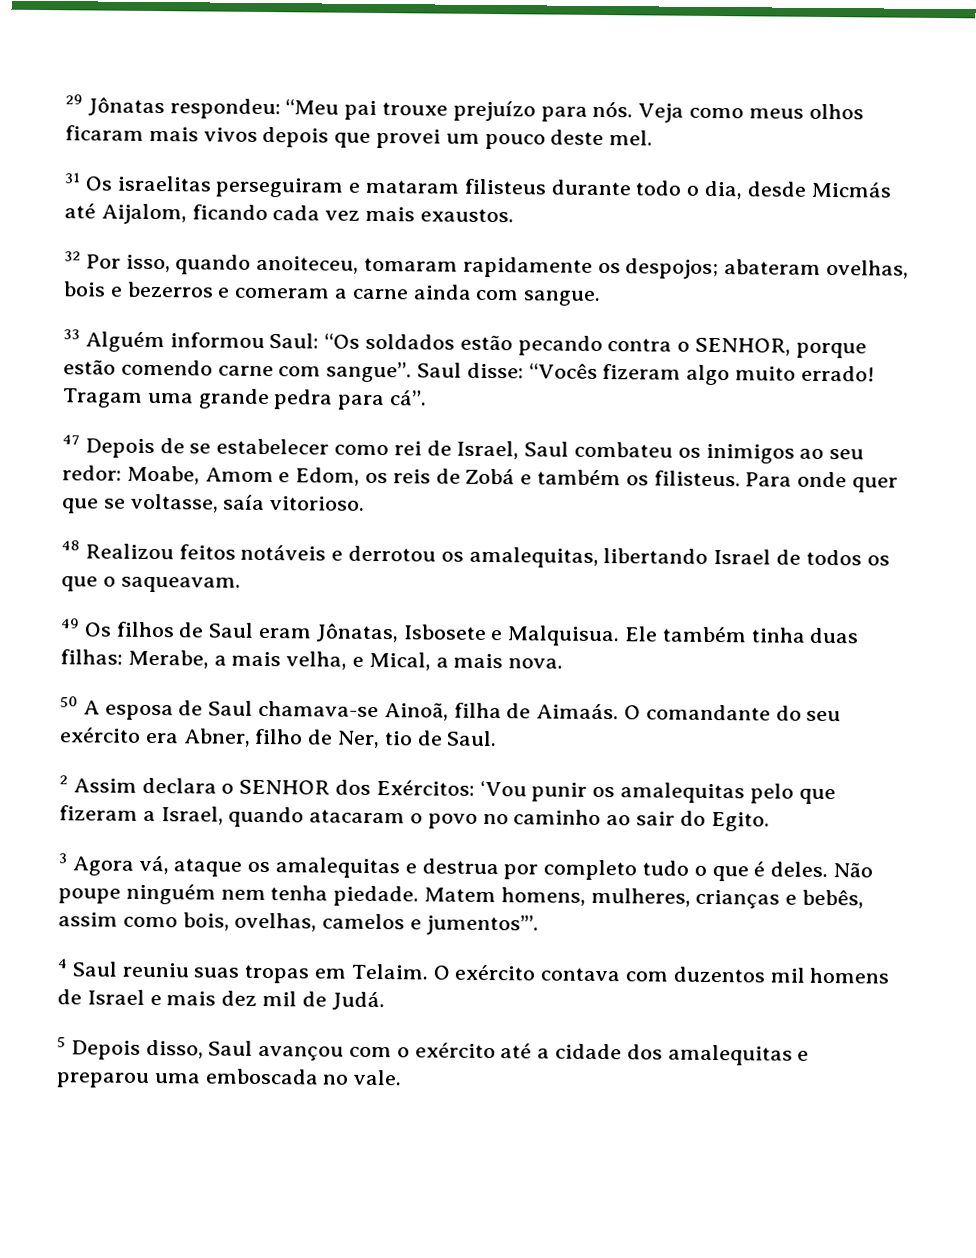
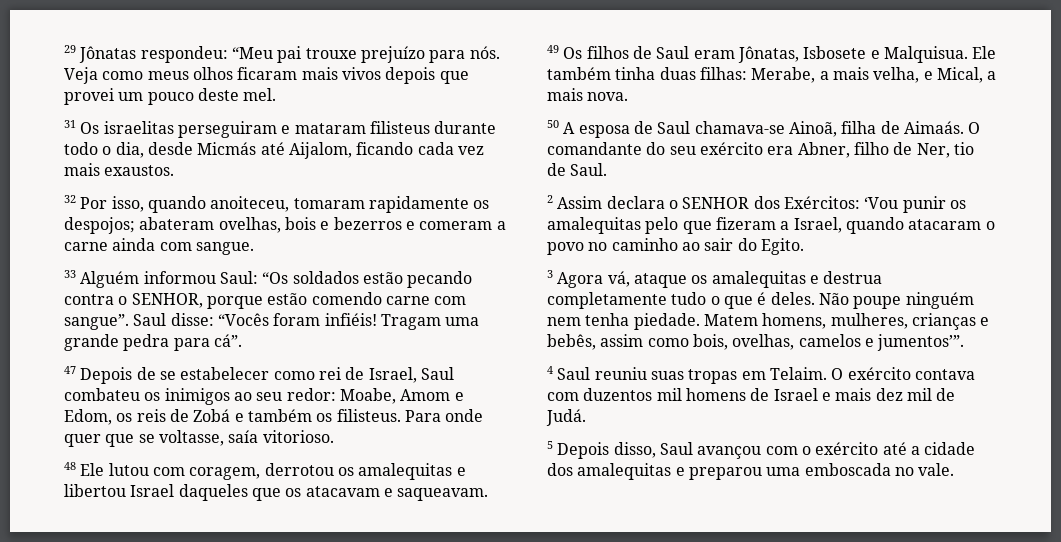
[602,364,875,386] fizeram algo muito errado! -> [273,313,377,326] foram infiéis!
[84,543,890,568] [61,576,116,592] Realizou feitos notáveis e derrotou os amalequitas, libertando Israel de todos os que o -> [80,463,466,480] [64,484,393,501] Ele lutou com coragem, derrotou os amalequitas e libertou Israel daqueles que os atacavam e
[503,859,638,881] por completo -> [547,292,667,309] completamente

